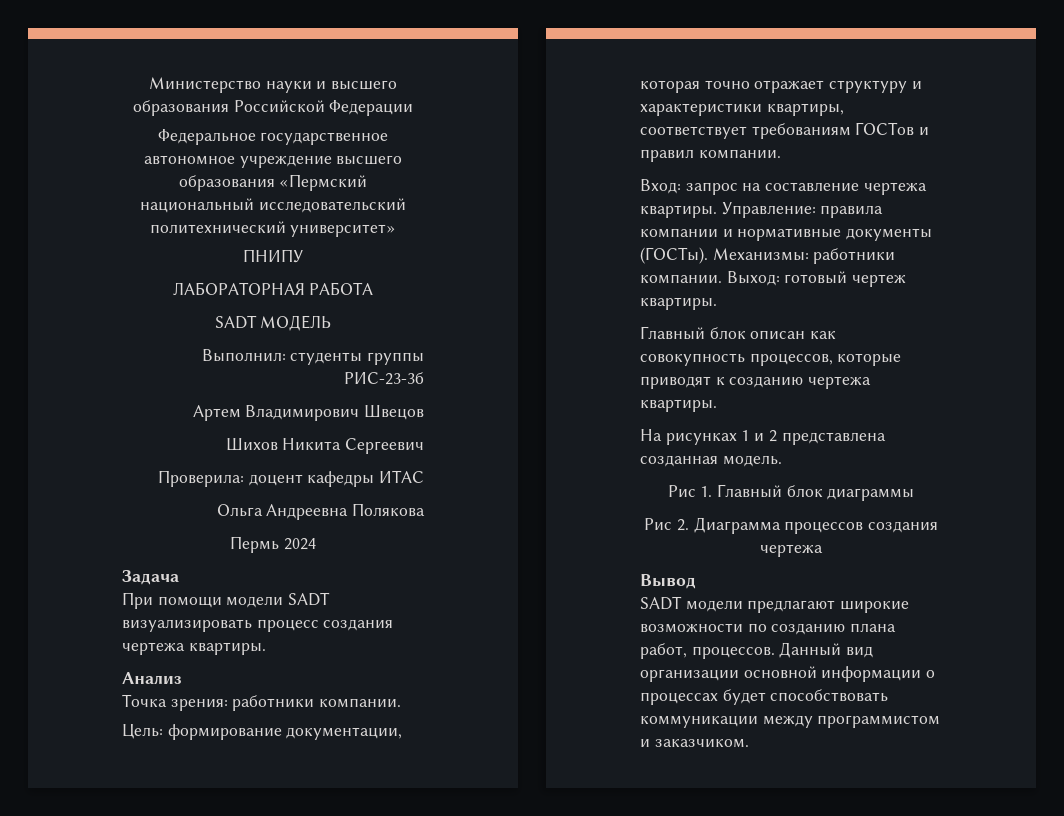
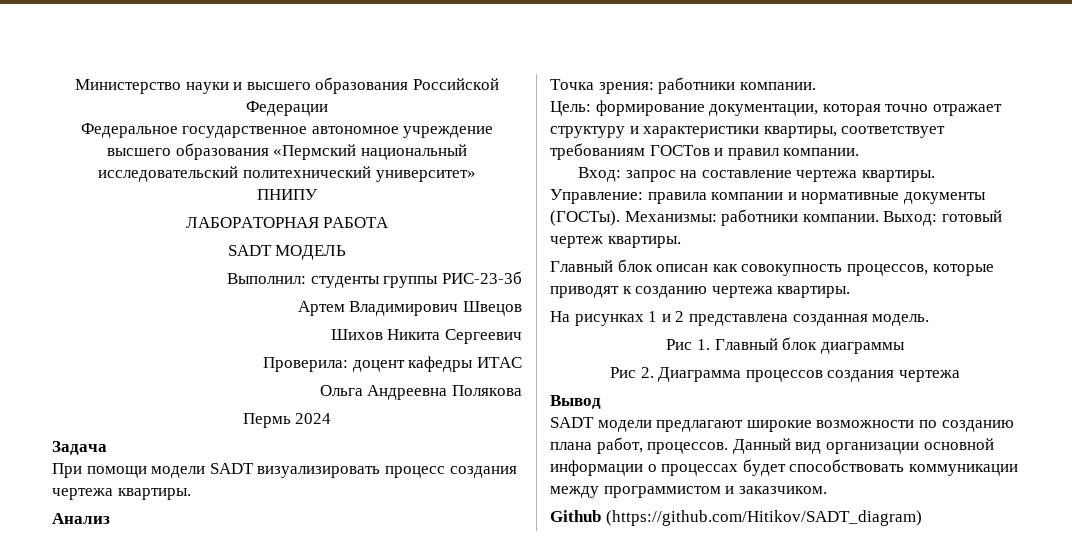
(749, 743) none -> [550,510,922,526] // Github (https://github.com/Hitikov/SADT_diagram)

